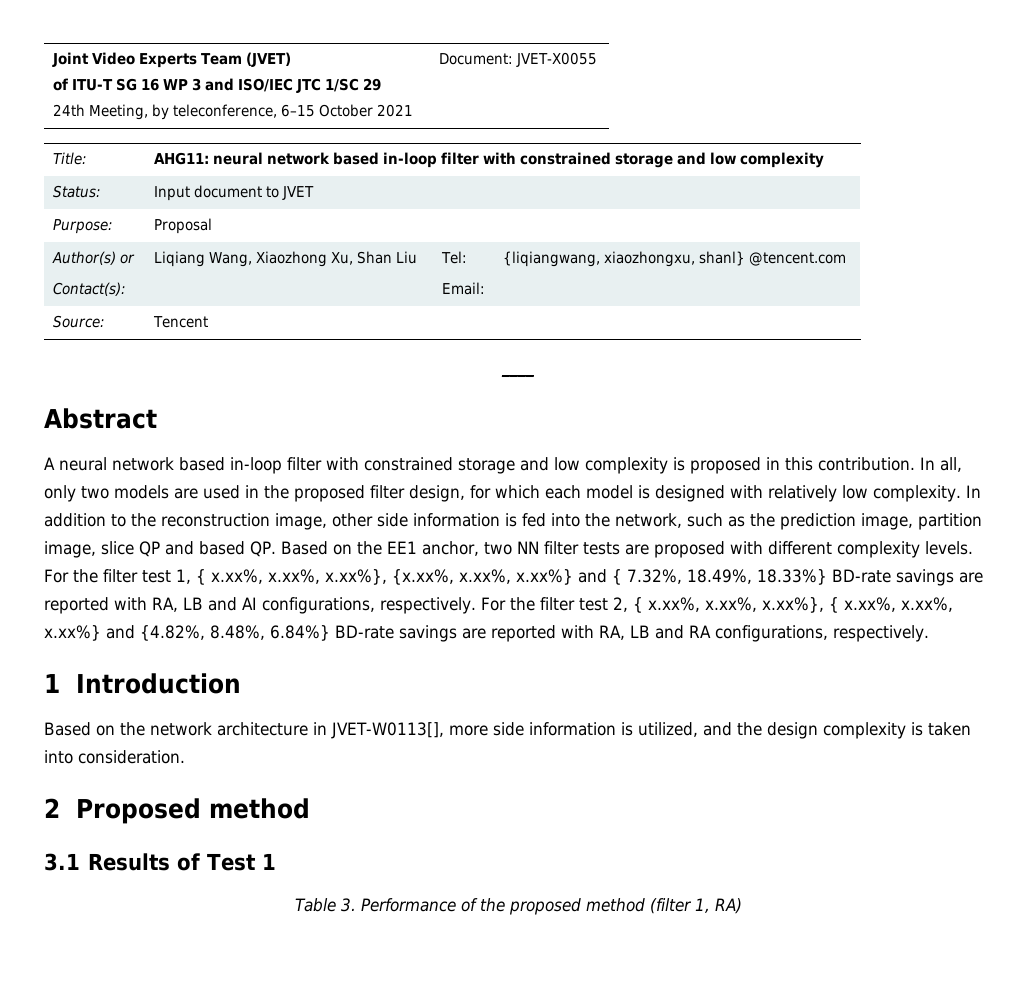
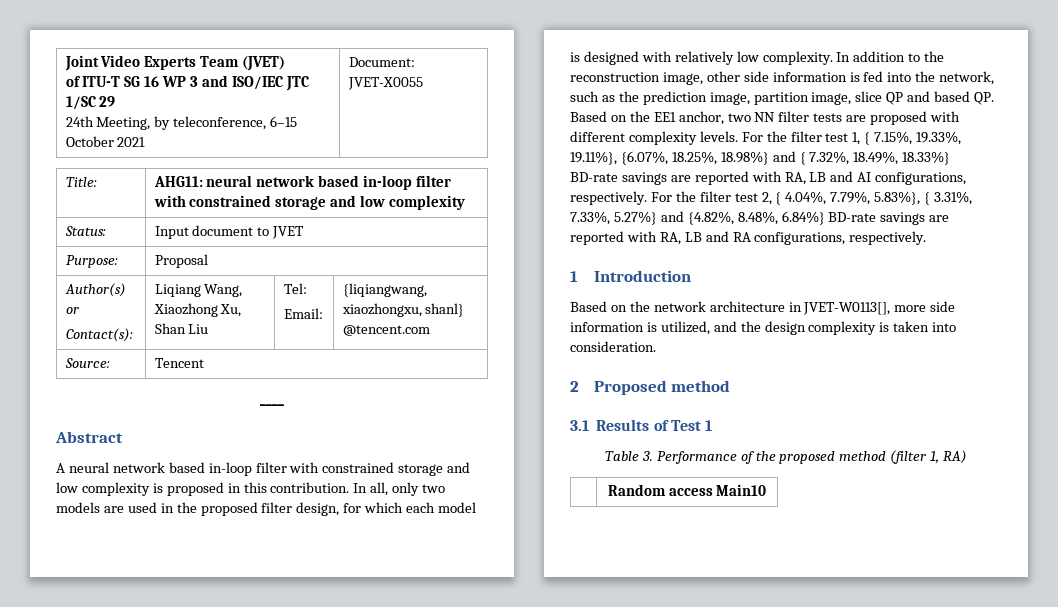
[211,569,573,585] x.xx%, x.xx%, x.xx%}, {x.xx%, x.xx%, x.xx%} -> [874,131,962,145] [570,151,769,165] 7.15%, 19.33%, 19.11%}, {6.07%, 18.25%, 18.98%}
[647,597,953,613] [44,625,101,641] x.xx%, x.xx%, x.xx%}, { x.xx%, x.xx%, x.xx%} -> [785,191,973,205] [570,211,657,225] 4.04%, 7.79%, 5.83%}, { 3.31%, 7.33%, 5.27%}
(742, 906) none -> [607,484,767,496] // | Random access Main10

